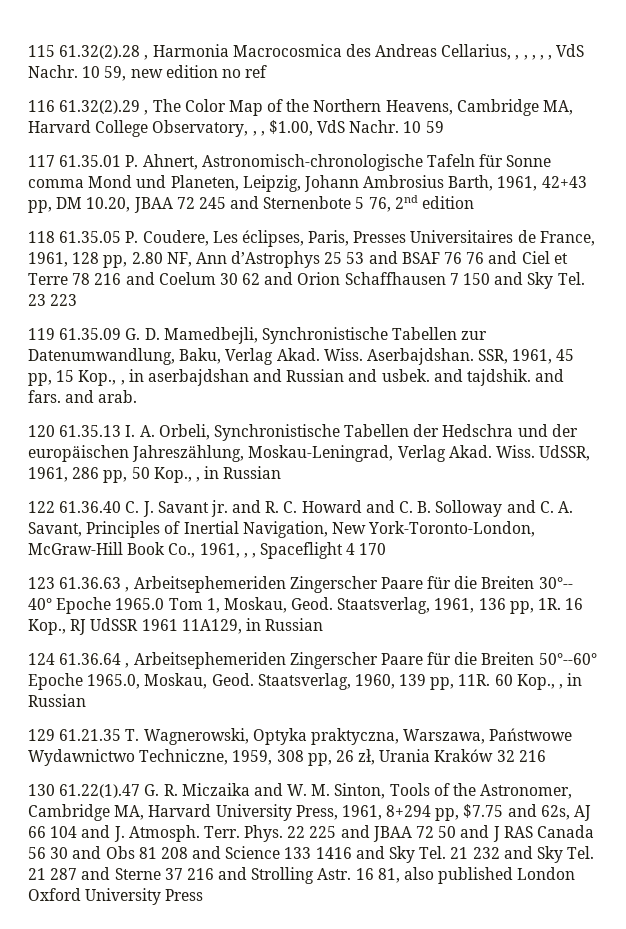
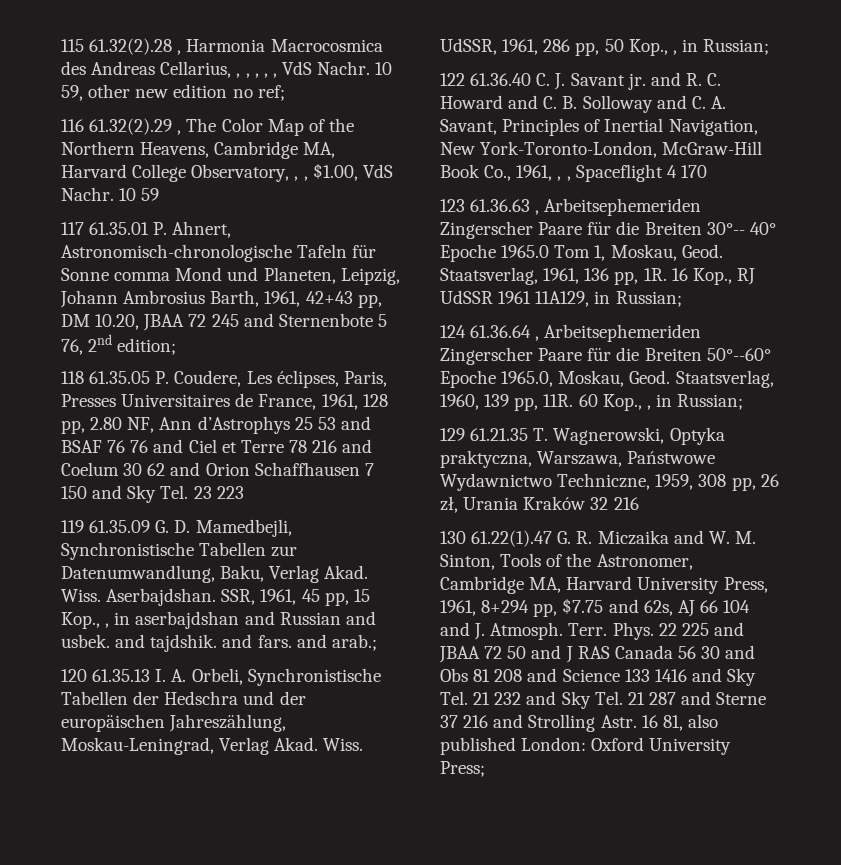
(127, 73) none -> [88,84,131,98] other
[245,65,268,78] ref -> [257,85,285,101] ref;
[422,196,475,209] edition -> [117,338,177,355] edition;
[98,390,138,403] arab. -> [331,634,377,651] arab.;
[223,466,282,479] Russian -> [703,39,770,55] Russian;
[265,618,324,631] Russian -> [615,291,682,307] Russian;
[28,694,86,707] Russian -> [677,394,744,410] Russian;
[517,867,576,880] London -> [521,737,587,751] London:
[165,889,204,901] Press -> [440,761,485,777] Press;

